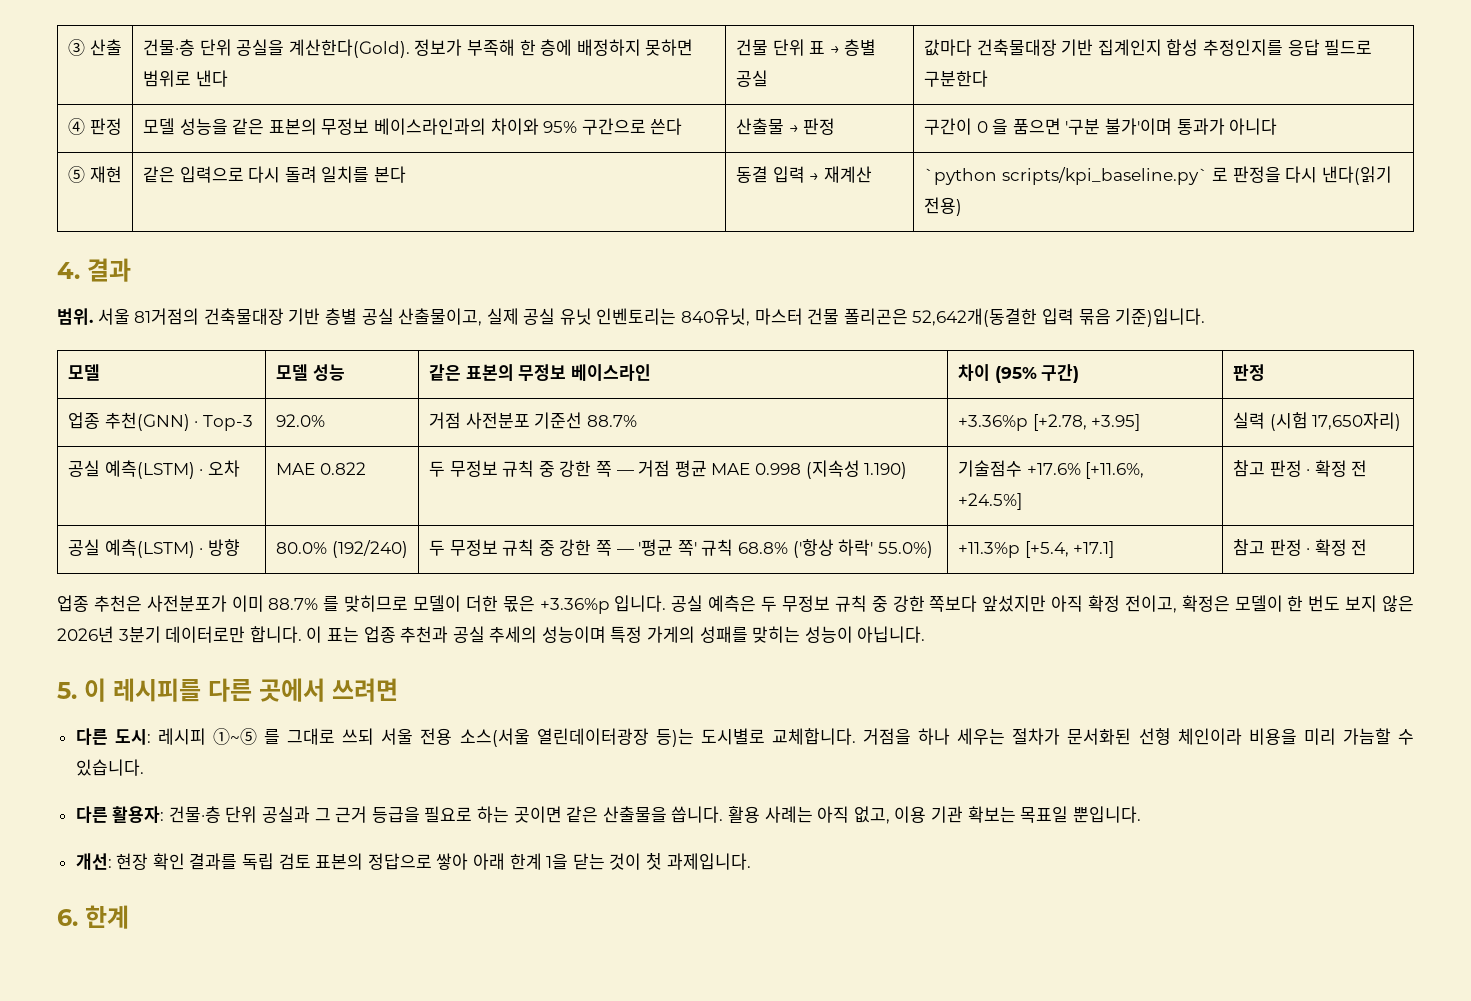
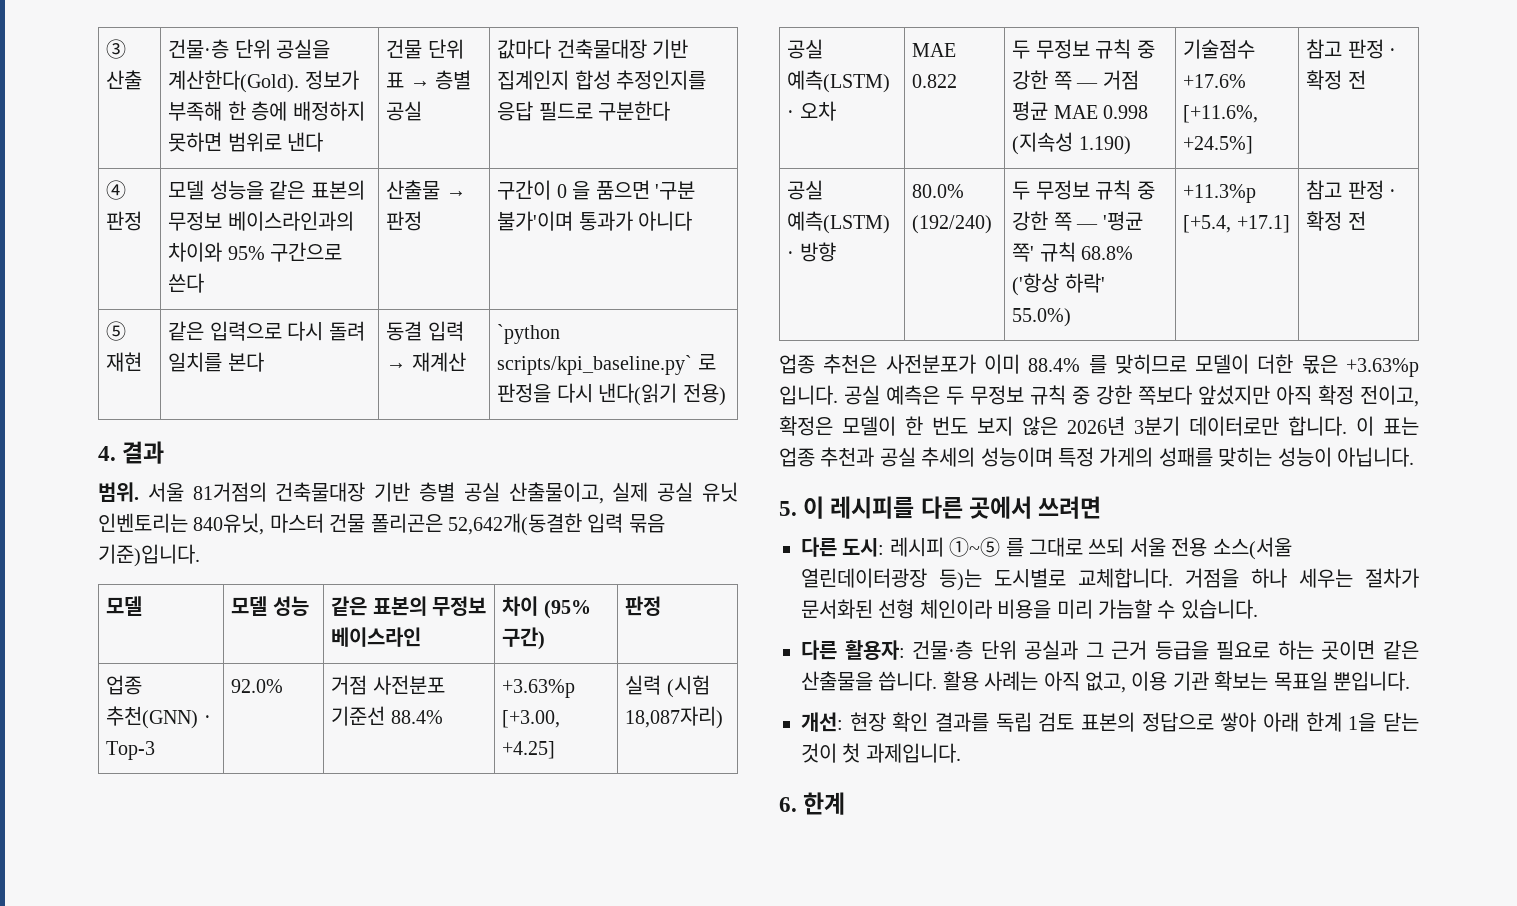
[586,415,637,427] [958,414,1141,431] 88.7% | +3.36%p [+2.78, +3.95] -> [390,710,443,724] [502,679,576,698] [502,710,561,728] [502,741,556,759] 88.4% | +3.63%p [+3.00, +4.25]
[1312,412,1402,431] 17,650자리) -> [625,706,724,729] 18,087자리)
[268,598,319,610] 88.7% -> [1028,358,1081,372] 88.4%
[539,598,610,614] +3.36%p -> [1346,358,1419,377] +3.63%p

